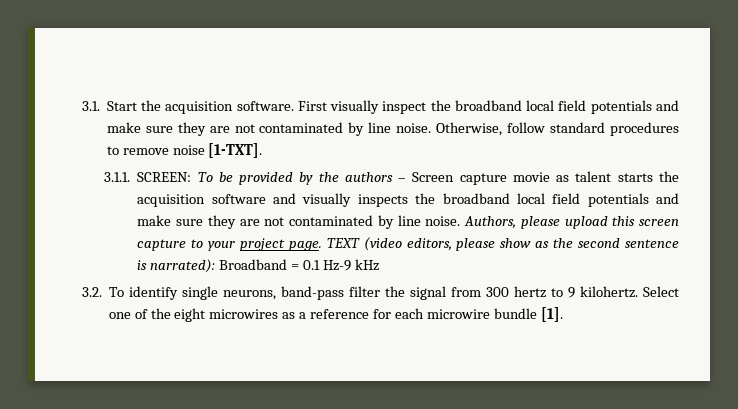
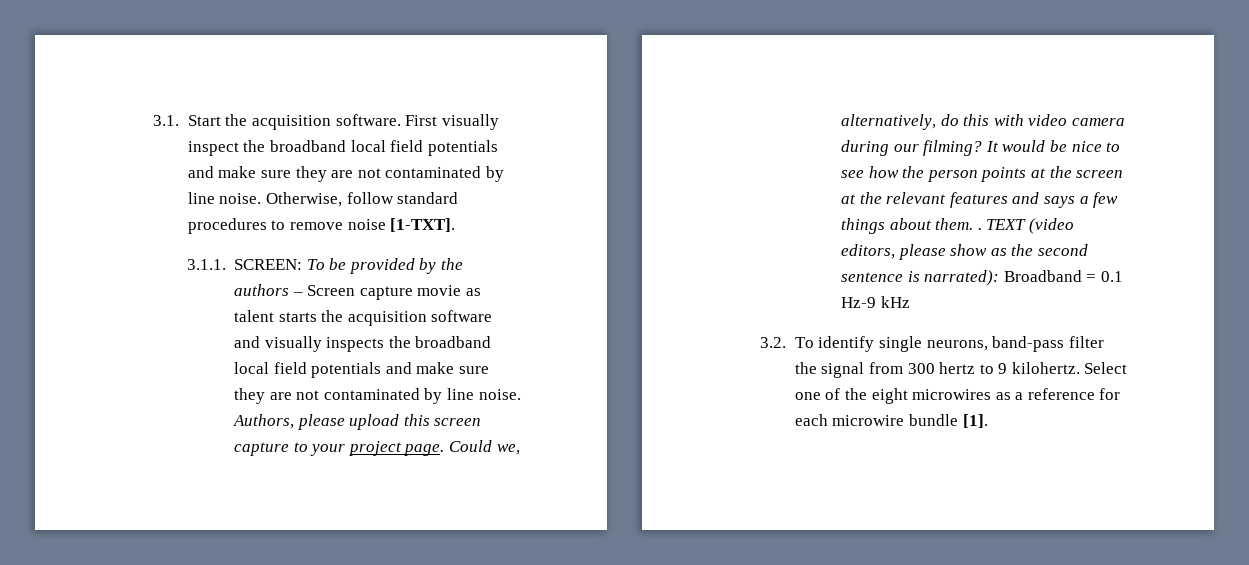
(322, 246) none -> [448,440,520,455] [841,114,1125,130] [841,140,1121,156] [841,166,1124,182] [841,192,1119,208] [841,218,982,234] Could we, alternatively, do this with video camera during our filming? It would be nice to see how the person points at the screen at the relevant features and says a few things about them. .

